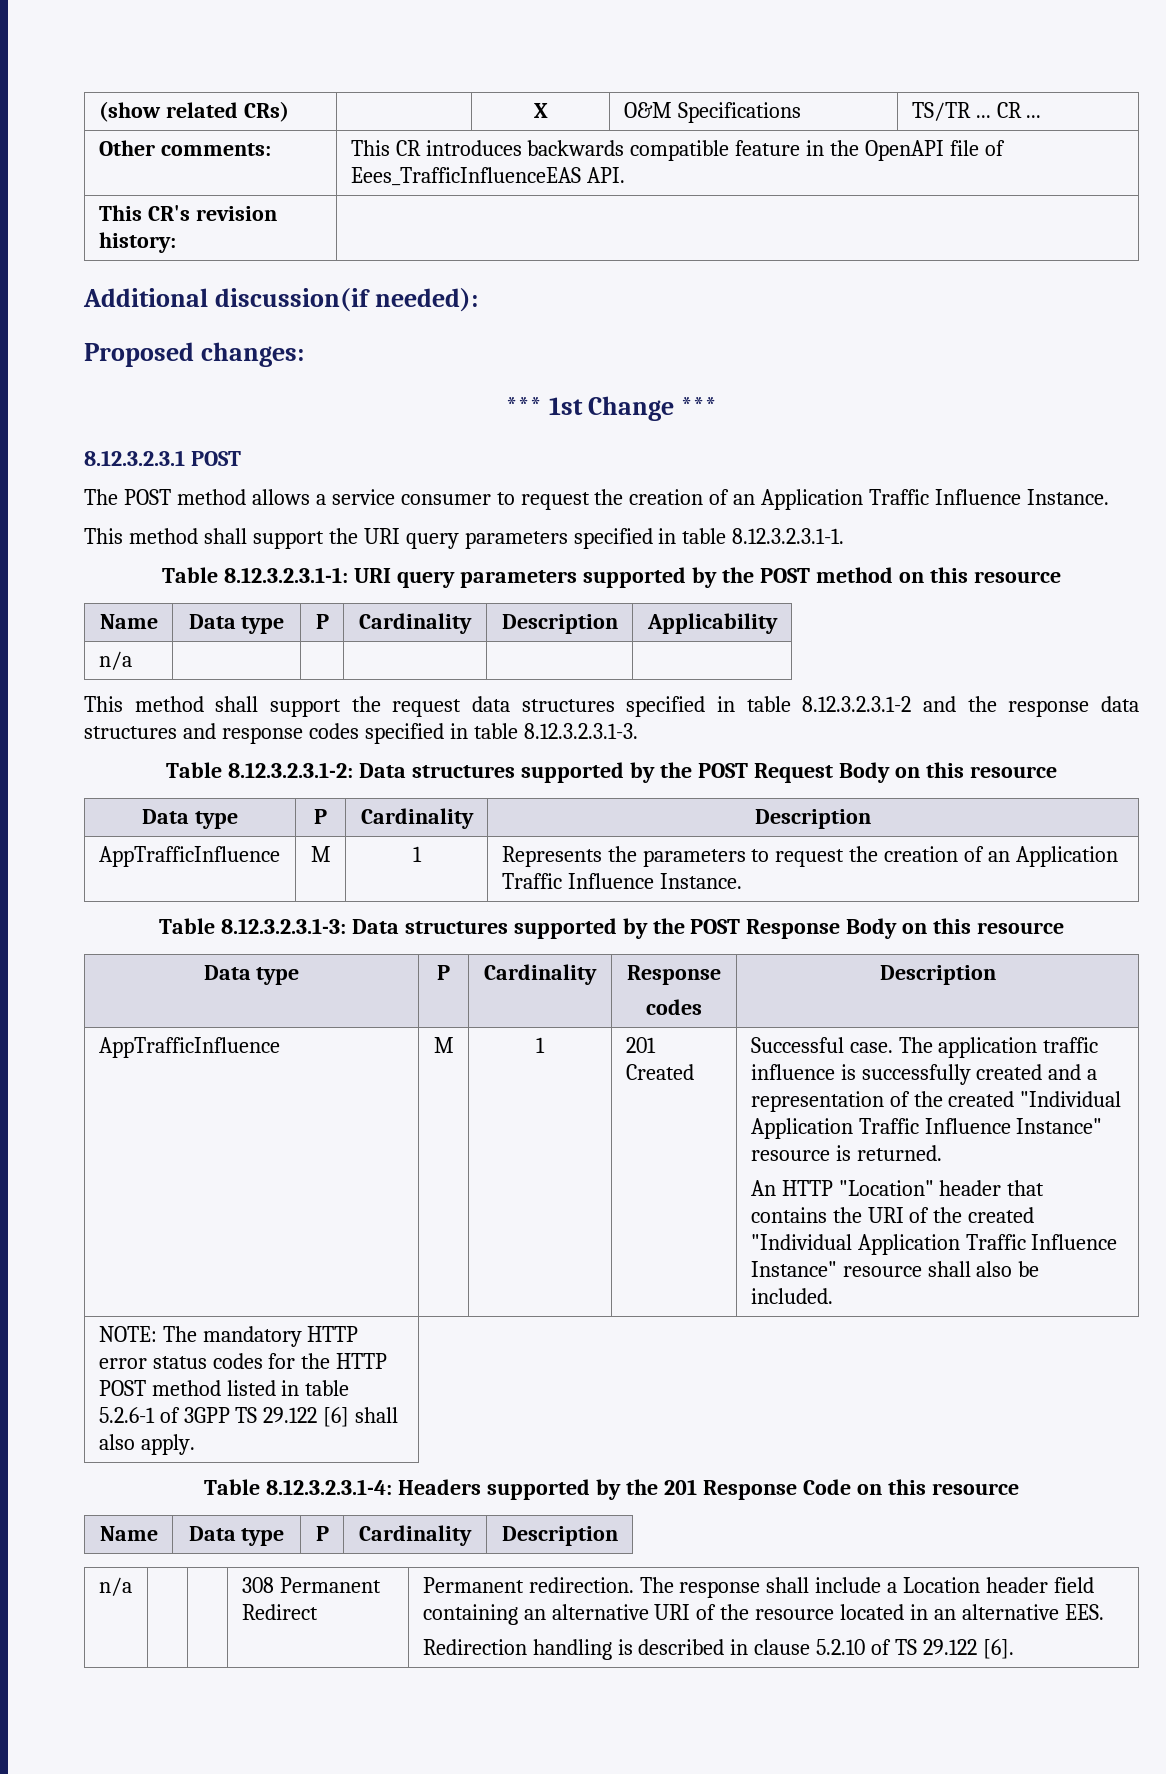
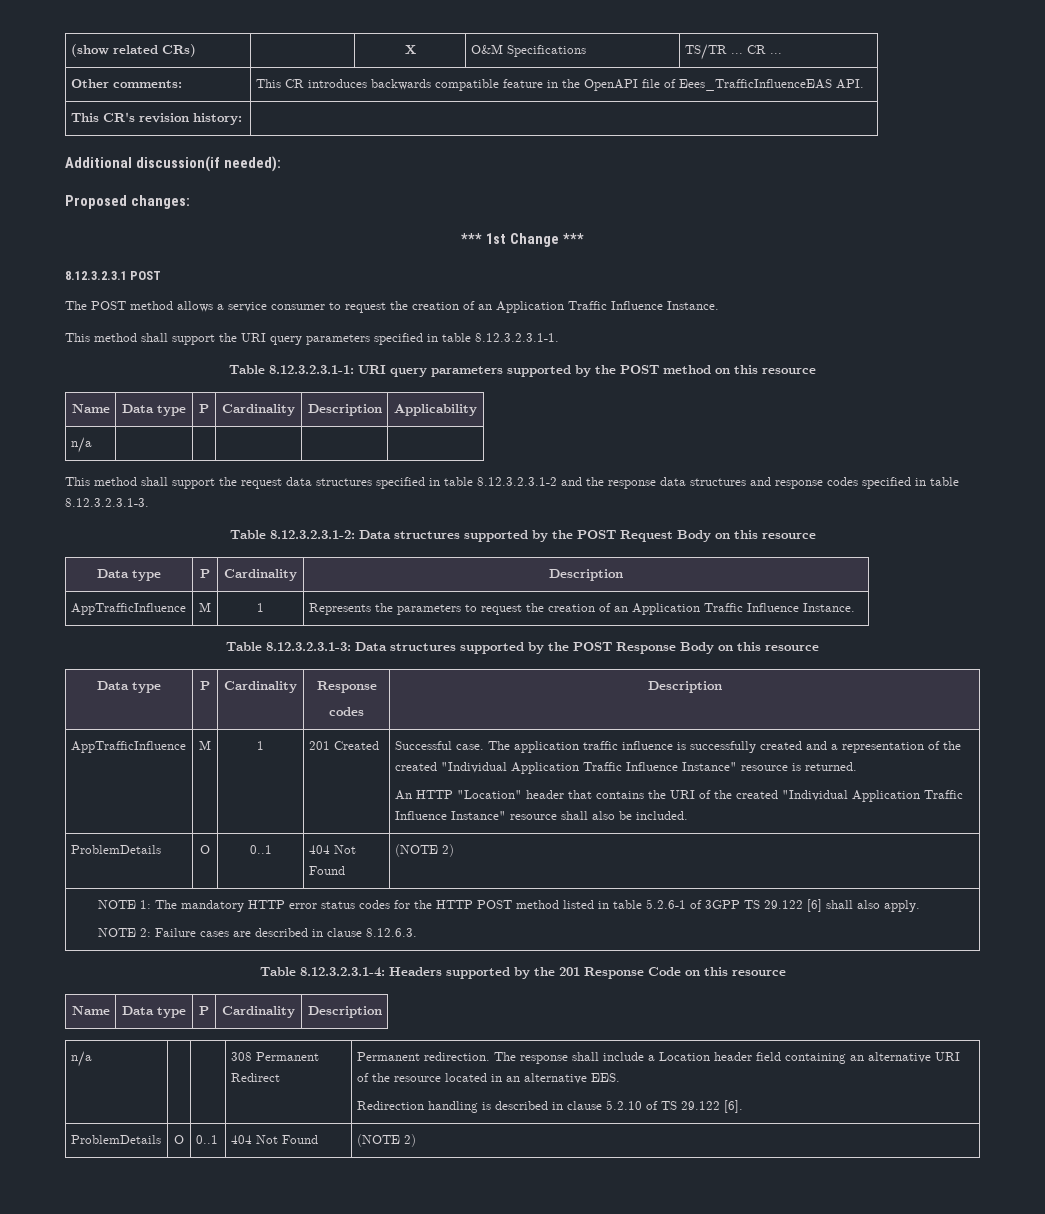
[98,1326,157,1342] NOTE: -> [70,845,161,854] [200,845,210,854] [249,845,272,854] [308,845,356,854] [308,866,345,875] [394,844,454,857] [97,900,151,909] ProblemDetails | O | 0..1 | 404 Not Found | (NOTE 2) // NOTE 1:
(195, 1444) none -> [97,928,417,937] // NOTE 2: Failure cases are described in clause 8.12.6.3.
(1015, 1649) none -> [70,1135,161,1144] [174,1135,184,1144] [195,1135,218,1144] [230,1135,318,1144] [356,1134,416,1147] // ProblemDetails | O | 0..1 | 404 Not Found | (NOTE 2)

